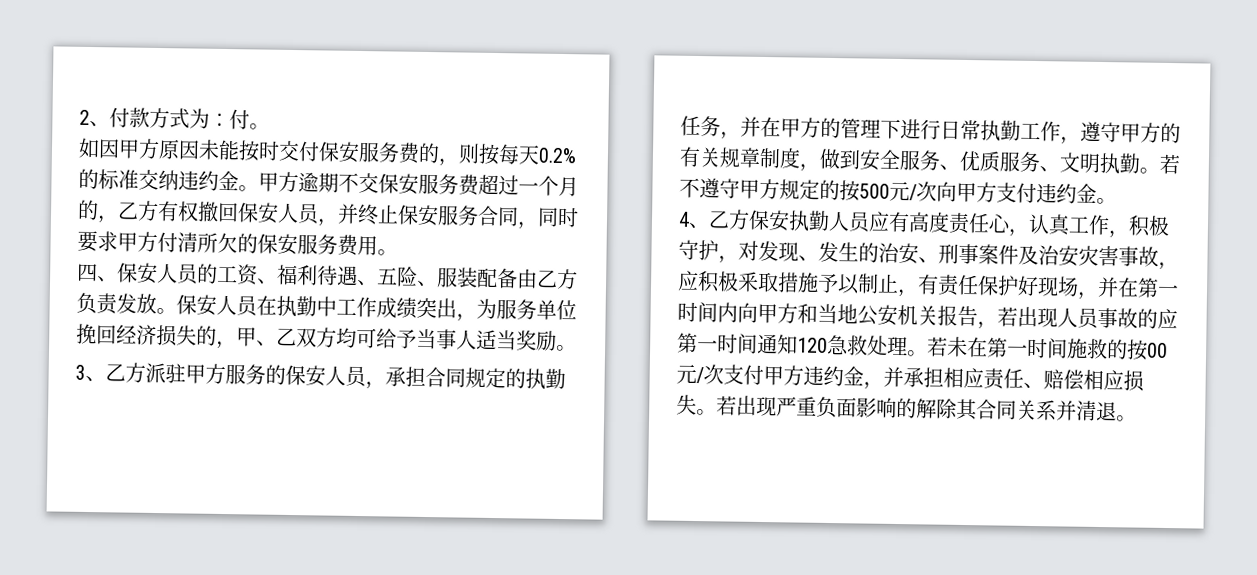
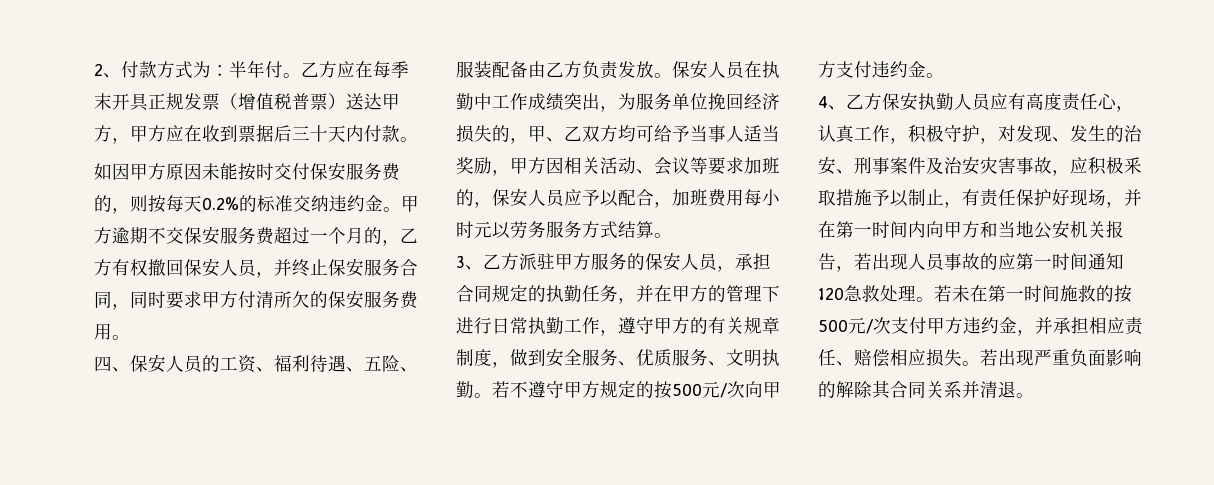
(230, 120) none -> [229,60,265,78] 半年
(270, 126) none -> [301,61,409,78] [94,92,400,111] [94,124,418,144] 乙方应在每季末开具正规发票（增值税普票）送达甲方，甲方应在收到票据后三十天内付款。
(557, 340) none -> [492,157,780,176] [456,188,780,208] [456,221,654,239] ，甲方因相关活动、会议等要求加班的，保安人员应予以配合，加班费用每小时元以劳务服务方式结算
[1147,342,1168,358] 00 -> [818,319,848,332] 500

